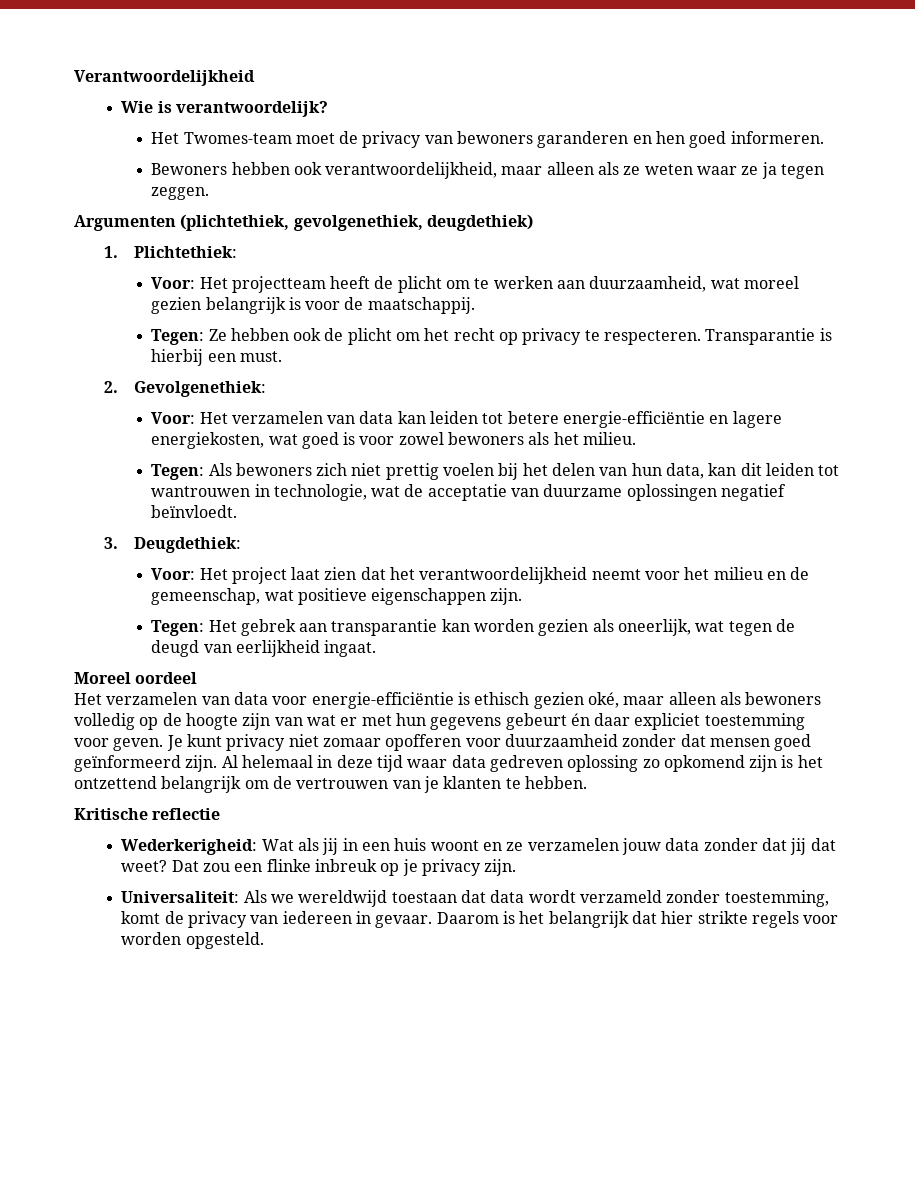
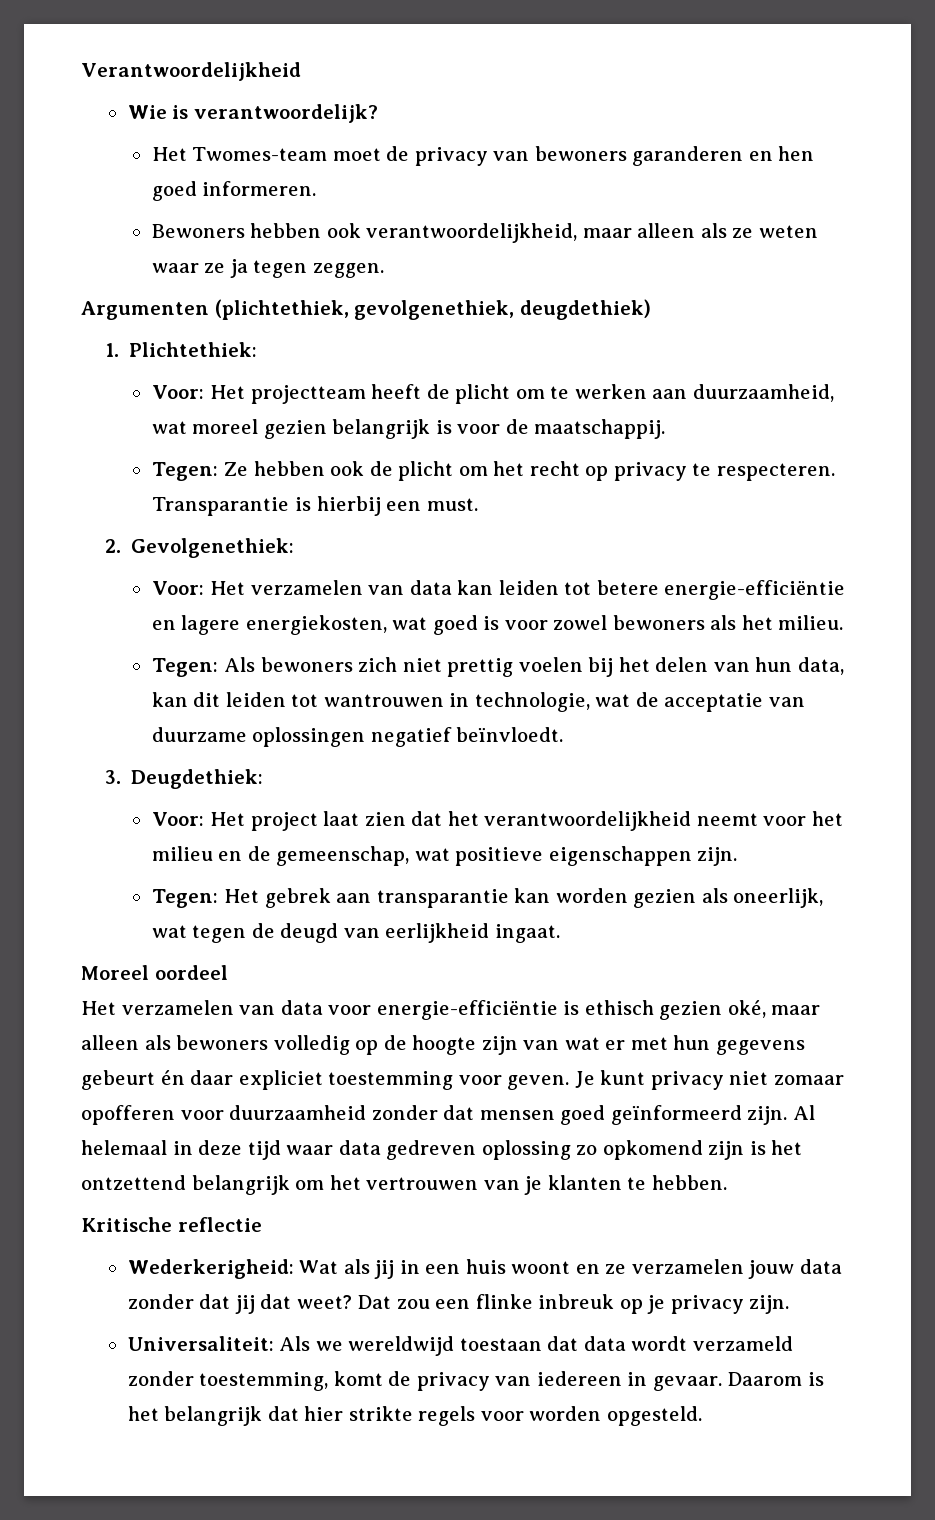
[272,776,292,789] de -> [329,1175,361,1190] het

